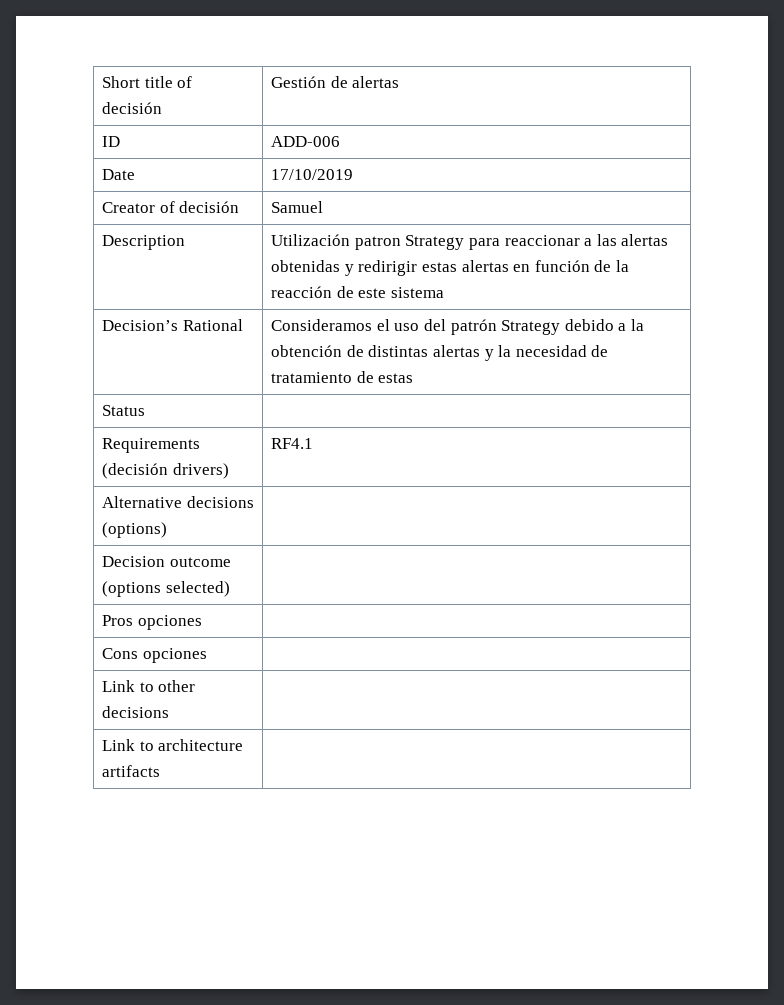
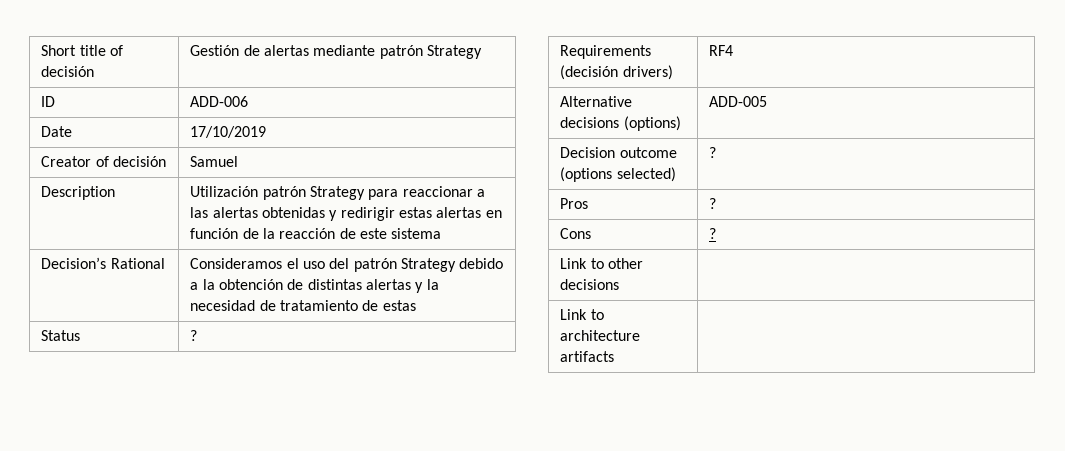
(400, 82) none -> [313,45,482,59] mediante patrón Strategy
[354,236,401,250] patron -> [262,186,306,200] patrón
(146, 410) none -> [190,330,198,341] ?
[271,438,314,449] RF4.1 -> [709,45,734,56] RF4
(168, 530) none -> [709,96,768,107] ADD-005
(230, 589) none -> [709,147,717,158] ?
[137,615,202,630] opciones | -> [709,198,717,209] | ?
[142,648,207,663] opciones | -> [709,228,717,239] | ?

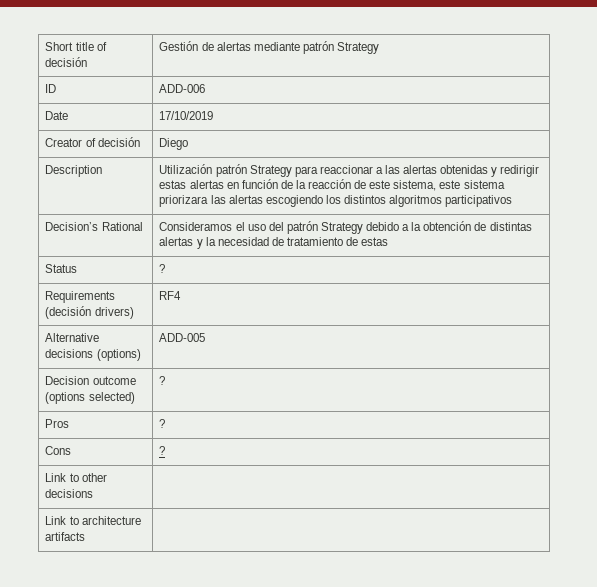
[190,156,239,167] Samuel -> [159,138,189,150] Diego
(387, 233) none -> [393,180,461,191] sistema, este
(442, 233) none -> [159,195,513,207] priorizara las alertas escogiendo los distintos algoritmos participativos

